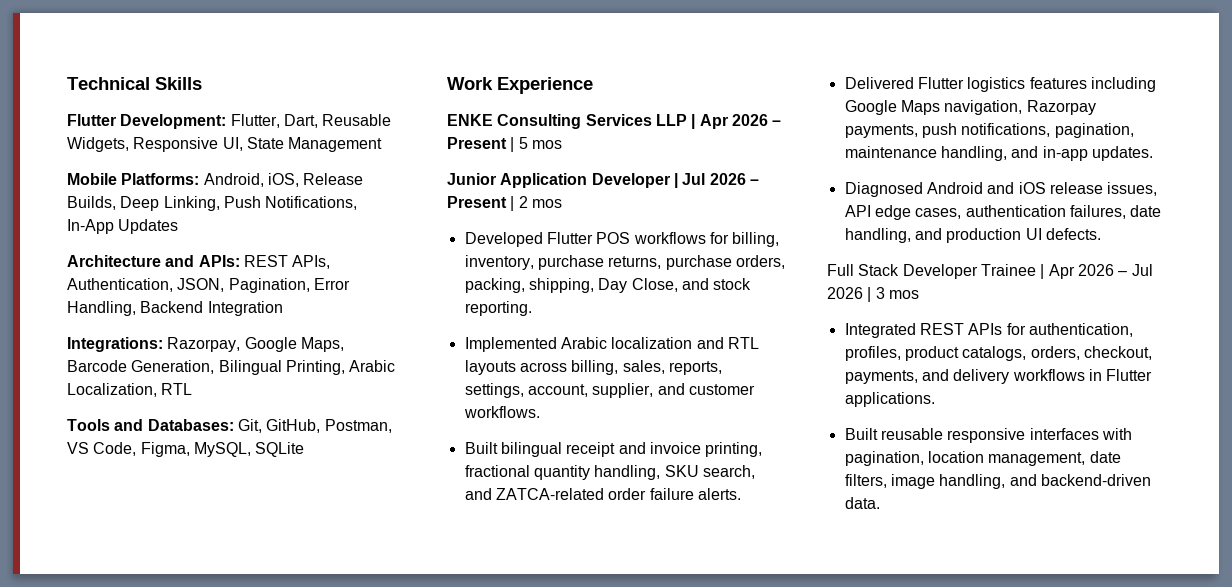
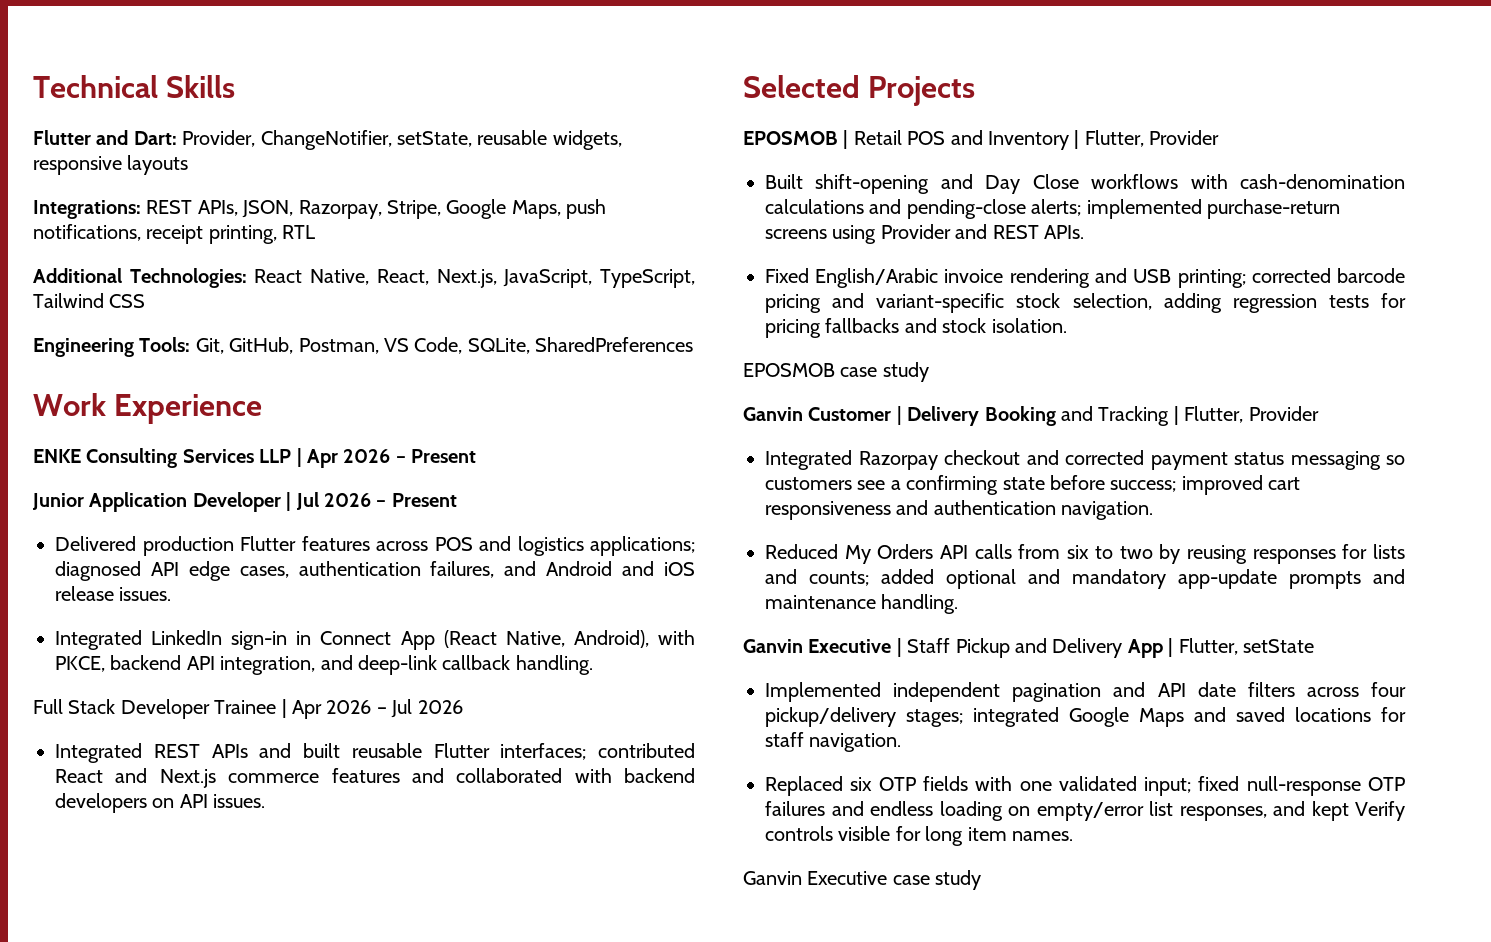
[120,114,392,129] [67,137,383,152] [67,173,364,187] [67,196,358,211] [67,219,179,234] [67,255,331,269] [67,278,350,293] [67,301,283,316] [67,337,344,352] [67,360,396,375] [67,383,193,397] [67,419,234,431] Development: Flutter, Dart, Reusable Widgets, Responsive UI, State Management // Mobile Platforms: Android, iOS, Release Builds, Deep Linking, Push Notifications, In-App Updates // Architecture and APIs: REST APIs, Authentication, JSON, Pagination, Error Handling, Backend Integration // Integrations: Razorpay, Google Maps, Barcode Generation, Bilingual Printing, Arabic Localization, RTL // Tools and Databases: -> [96,130,622,150] [33,155,189,175] [33,199,607,219] [33,224,316,244] [33,268,696,288] [33,293,146,308] [33,337,191,357] and Dart: Provider, ChangeNotifier, setState, reusable widgets, responsive layouts // Integrations: REST APIs, JSON, Razorpay, Stripe, Google Maps, push notifications, receipt printing, RTL // Additional Technologies: React Native, React, Next.js, JavaScript, TypeScript, Tailwind CSS // Engineering Tools:
[140,442,305,457] Figma, MySQL, SQLite -> [467,337,694,354] SQLite, SharedPreferences
[510,137,562,152] | 5 mos -> (477, 456) none
[510,196,562,211] [464,232,780,247] [464,255,785,270] [464,278,752,293] [464,301,532,316] [464,337,759,352] [464,360,722,375] [464,383,755,398] [463,406,540,418] [464,442,763,457] [464,465,755,480] [464,488,741,500] [844,77,1156,92] [844,100,1096,115] [844,123,1134,138] [844,146,1153,161] [844,182,1158,197] | 2 mos // Developed Flutter POS workflows for billing, inventory, purchase returns, purchase orders, packing, shipping, Day Close, and stock reporting. // Implemented Arabic localization and RTL layouts across billing, sales, reports, settings, account, supplier, and customer workflows. // Built bilingual receipt and invoice printing, fractional quantity handling, SKU search, and ZATCA-related order failure alerts. // Delivered Flutter logistics features including Google Maps navigation, Razorpay payments, push notifications, pagination, maintenance handling, and in-app updates. // Diagnosed Android and iOS release issues, -> [55,536,695,556] [55,561,141,581] // Delivered production Flutter features across POS and logistics applications; diagnosed
[1130,205,1162,217] [844,228,1101,243] date handling, and production UI defects. -> [504,561,696,576] [55,586,172,601] [55,630,695,650] [55,655,593,675] and Android and iOS release issues. // Integrated LinkedIn sign-in in Connect App (React Native, Android), with PKCE, backend API integration, and deep-link callback handling.
[867,287,919,302] | 3 mos -> (463, 707) none
[1006,323,1133,337] [844,346,1152,361] [844,369,1153,384] [844,392,935,407] [844,428,1132,443] [844,451,1121,466] [844,474,1151,489] [844,497,880,509] for authentication, profiles, product catalogs, orders, checkout, payments, and delivery workflows in Flutter applications. // Built reusable responsive interfaces with pagination, location management, date filters, image handling, and backend-driven data. -> [259,743,695,760] [55,768,695,788] [55,793,266,813] [743,75,976,106] [743,130,1220,150] [765,174,1405,194] [765,199,1340,219] [765,224,1084,244] [765,268,1405,288] [765,293,1406,313] [765,318,1067,338] [743,362,929,382] [743,406,1319,426] [765,450,1405,470] [765,475,1301,495] [765,500,1154,520] [765,544,1405,564] [765,569,1405,589] [765,594,959,614] [743,638,1314,658] [765,682,1406,702] [765,707,1406,727] [765,732,902,752] [765,776,1405,796] [765,801,1405,821] [765,826,1073,846] [743,870,982,890] and built reusable Flutter interfaces; contributed React and Next.js commerce features and collaborated with backend developers on API issues. // Selected Projects // EPOSMOB | Retail POS and Inventory | Flutter, Provider // Built shift-opening and Day Close workflows with cash-denomination calculations and pending-close alerts; implemented purchase-return screens using Provider and REST APIs. // Fixed English/Arabic invoice rendering and USB printing; corrected barcode pricing and variant-specific stock selection, adding regression tests for pricing fallbacks and stock isolation. // EPOSMOB case study // Ganvin Customer | Delivery Booking and Tracking | Flutter, Provider // Integrated Razorpay checkout and corrected payment status messaging so customers see a confirming state before success; improved cart responsiveness and authentication navigation. // Reduced My Orders API calls from six to two by reusing responses for lists and counts; added optional and mandatory app-update prompts and maintenance handling. // Ganvin Executive | Staff Pickup and Delivery App | Flutter, setState // Implemented independent pagination and API date filters across four pickup/delivery stages; integrated Google Maps and saved locations for staff navigation. // Replaced six OTP fields with one validated input; fixed null-response OTP failures and endless loading on empty/error list responses, and kept Verify controls visible for long item names. // Ganvin Executive case study

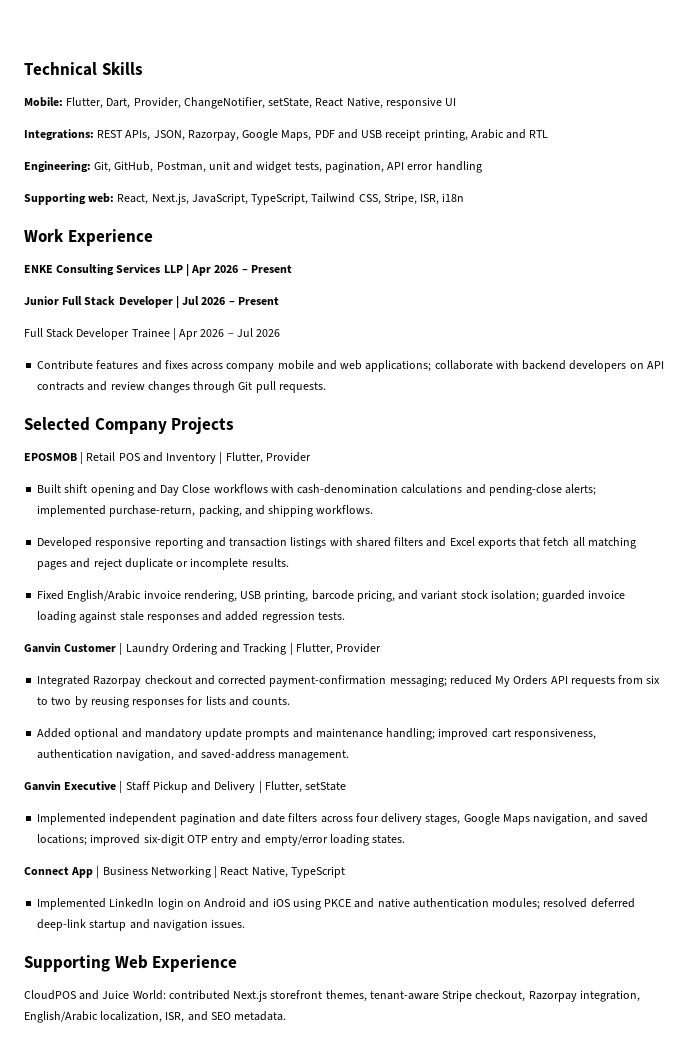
[33,130,622,150] [33,155,189,175] Flutter and Dart: Provider, ChangeNotifier, setState, reusable widgets, responsive layouts -> [24,97,457,109] Mobile: Flutter, Dart, Provider, ChangeNotifier, setState, React Native, responsive UI
[387,200,441,219] Stripe, -> (239, 135) none
[566,199,607,219] [33,224,316,244] [33,268,370,288] push notifications, receipt printing, RTL // Additional Technologies: React Native, -> [314,129,549,141] [24,161,482,173] [24,193,115,205] PDF and USB receipt printing, Arabic and RTL // Engineering: Git, GitHub, Postman, unit and widget tests, pagination, API error handling // Supporting web:
[109,294,146,308] [33,337,694,357] CSS // Engineering Tools: Git, GitHub, Postman, VS Code, SQLite, SharedPreferences -> [358,193,465,205] CSS, Stripe, ISR, i18n
[89,492,188,512] Application -> [62,296,116,306] Full Stack
[55,536,695,556] [55,561,696,581] [55,586,172,601] [55,630,695,650] [55,655,593,675] // Delivered production Flutter features across POS and logistics applications; diagnosed API edge cases, authentication failures, and Android and iOS release issues. // Integrated LinkedIn sign-in in Connect App (React Native, Android), with PKCE, backend API integration, and deep-link callback handling. -> (279, 301) none
[55,743,695,763] [55,768,563,788] Integrated REST APIs and built reusable Flutter interfaces; contributed React and Next.js commerce features and collaborated -> [37,360,493,372] Contribute features and fixes across company mobile and web applications; collaborate
[213,794,266,808] issues. -> [37,381,326,393] contracts and review changes through Git pull requests.
(860, 86) none -> [94,418,167,434] Company
[815,174,930,194] shift-opening -> [64,484,134,496] shift opening
[1207,199,1340,219] [765,224,1084,244] [765,268,1405,288] [765,293,1406,313] [765,318,1067,338] [743,362,929,382] purchase-return screens using Provider and REST APIs. // Fixed English/Arabic invoice rendering and USB printing; corrected barcode pricing and variant-specific stock selection, adding regression tests for pricing fallbacks and stock isolation. // EPOSMOB case study -> [109,505,374,517] [37,537,636,549] [37,558,289,570] [37,590,626,602] [37,611,345,623] purchase-return, packing, and shipping workflows. // Developed responsive reporting and transaction listings with shared filters and Excel exports that fetch all matching pages and reject duplicate or incomplete results. // Fixed English/Arabic invoice rendering, USB printing, barcode pricing, and variant stock isolation; guarded invoice loading against stale responses and added regression tests.
[907,406,1056,426] Delivery Booking -> [125,643,217,655] Laundry Ordering
[1150,451,1405,470] [765,475,1301,495] [765,500,1154,520] [765,544,838,559] payment status messaging so customers see a confirming state before success; improved cart responsiveness and authentication navigation. // Reduced -> [269,675,492,687] payment-confirmation messaging; reduced
[974,544,1012,559] calls -> [570,676,615,687] requests
[809,569,934,586] counts; added -> [252,697,291,705] [37,728,72,738] counts. // Added
[1178,569,1277,589] app-update -> [205,728,243,740] update
[881,594,959,614] handling. -> [386,728,596,740] [37,749,350,761] handling; improved cart responsiveness, authentication navigation, and saved-address management.
[1127,639,1163,658] App -> (256, 787) none
[1157,683,1186,697] API -> (259, 818) none
[765,707,1059,727] pickup/delivery stages; integrated -> [381,813,461,825] delivery stages,
(1184, 717) none -> [533,813,592,825] navigation,
[1295,707,1406,722] [765,732,902,752] [765,776,1405,796] [765,801,1405,821] [765,826,1073,846] [743,870,982,890] locations for staff navigation. // Replaced six OTP fields with one validated input; fixed null-response OTP failures and endless loading on empty/error list responses, and kept Verify controls visible for long item names. // Ganvin Executive case study -> [37,834,406,846] [24,866,345,878] [37,898,635,910] [37,919,246,931] [24,955,238,972] [24,990,640,1002] [24,1011,287,1023] locations; improved six-digit OTP entry and empty/error loading states. // Connect App | Business Networking | React Native, TypeScript // Implemented LinkedIn login on Android and iOS using PKCE and native authentication modules; resolved deferred deep-link startup and navigation issues. // Supporting Web Experience // CloudPOS and Juice World: contributed Next.js storefront themes, tenant-aware Stripe checkout, Razorpay integration, English/Arabic localization, ISR, and SEO metadata.

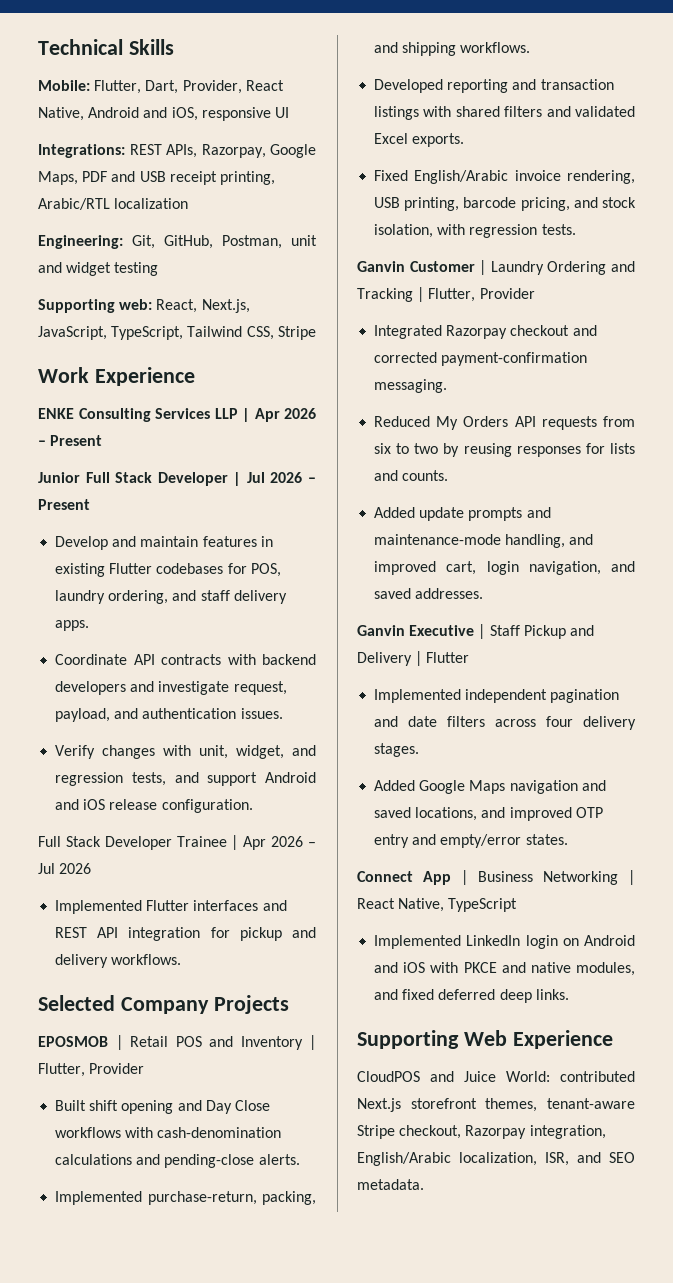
[183,97,383,109] ChangeNotifier, setState, React Native, -> [245,80,284,91] [38,107,198,121] React Native, Android and iOS,
[153,130,185,141] JSON, -> (197, 151) none
[470,129,549,139] Arabic and RTL -> [38,198,189,210] Arabic/RTL localization
[294,161,482,173] tests, pagination, API error handling -> [114,262,159,276] testing
[383,193,465,205] Stripe, ISR, i18n -> [277,326,316,340] Stripe
(279, 301) none -> [55,536,273,550] [55,563,281,577] [55,590,287,604] [55,620,90,631] [55,654,316,665] [55,681,287,695] [55,708,283,722] [55,745,316,759] [55,772,316,786] [55,799,253,813] // Develop and maintain features in existing Flutter codebases for POS, laundry ordering, and staff delivery apps. // Coordinate API contracts with backend developers and investigate request, payload, and authentication issues. // Verify changes with unit, widget, and regression tests, and support Android and iOS release configuration.
[37,360,664,372] [37,381,326,393] Contribute features and fixes across company mobile and web applications; collaborate with backend developers on API contracts and review changes through Git pull requests. -> [55,900,287,914] [55,927,316,941] [55,954,182,968] Implemented Flutter interfaces and REST API integration for pickup and delivery workflows.
[565,484,597,496] [37,505,107,517] alerts; implemented -> [258,1154,300,1165] [55,1191,143,1205] alerts. // Implemented
[95,537,152,549] responsive -> (444, 86) none
[449,537,636,549] [37,558,289,570] Excel exports that fetch all matching pages and reject duplicate or incomplete results. -> [575,106,635,117] [374,133,465,147] validated Excel exports.
[421,590,626,602] [37,611,259,623] variant stock isolation; guarded invoice loading against stale responses and added -> [602,197,636,208] [374,224,466,238] stock isolation, with
[389,675,492,687] messaging; reduced -> [374,379,448,393] [374,416,431,427] messaging. // Reduced
[74,728,596,740] [37,749,350,761] optional and mandatory update prompts and maintenance handling; improved cart responsiveness, authentication navigation, and saved-address management. -> [419,507,551,521] [374,534,594,548] [374,561,635,575] [374,588,484,599] update prompts and maintenance-mode handling, and improved cart, login navigation, and saved addresses.
[264,781,347,793] Flutter, setState -> [426,652,470,663] Flutter
[425,814,461,825] stages, -> [374,743,420,757] [374,780,416,791] stages. // Added
[533,813,648,825] [37,834,184,846] navigation, and saved locations; improved six-digit -> [509,780,606,794] [374,807,572,821] navigation and saved locations, and improved
[329,834,369,846] loading -> (522, 841) none
[292,898,321,910] using -> [430,962,459,973] with
[412,898,635,910] [37,919,246,931] authentication modules; resolved deferred deep-link startup and navigation issues. -> [576,962,635,976] [374,989,569,1003] modules, and fixed deferred deep links.

